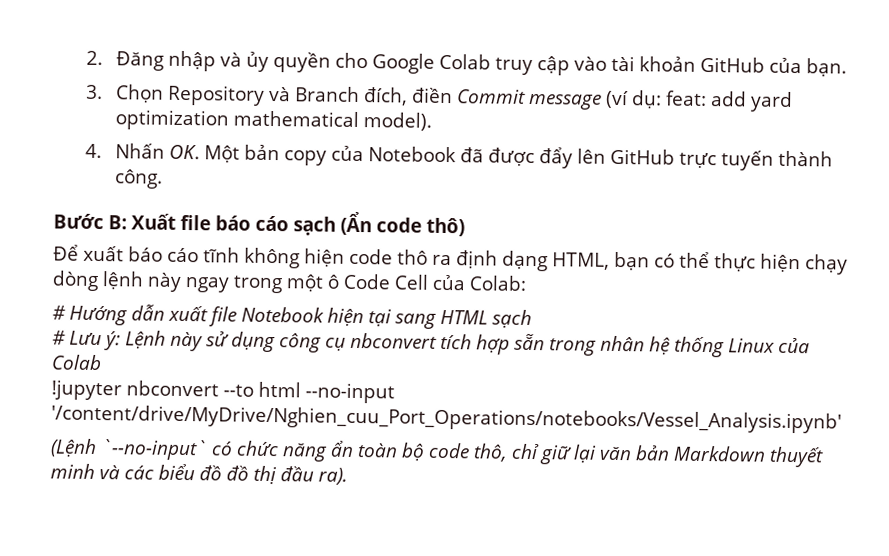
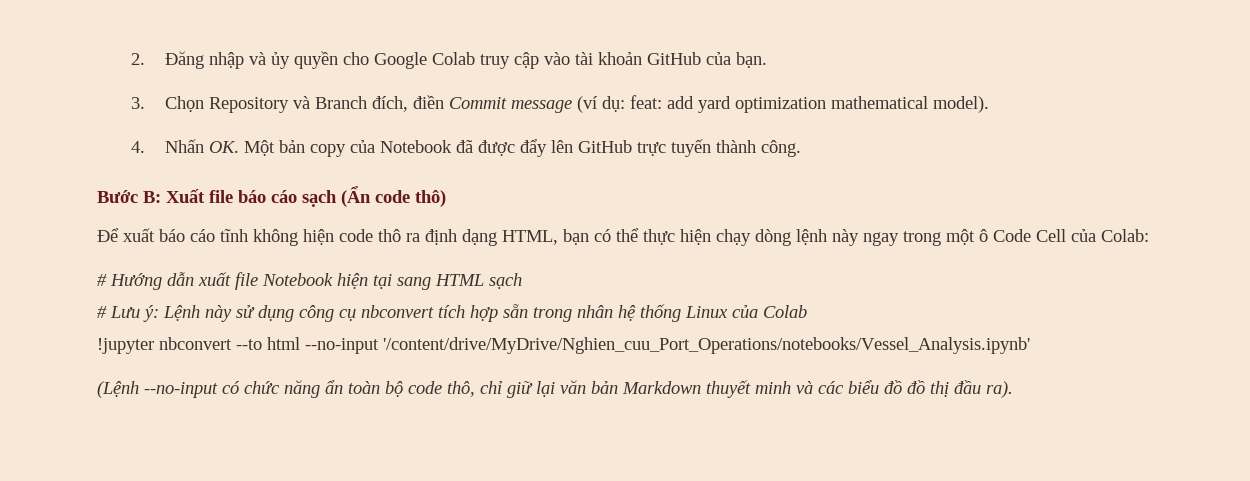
[100,439,208,461] `--no-input` -> [144,382,218,398] --no-input

